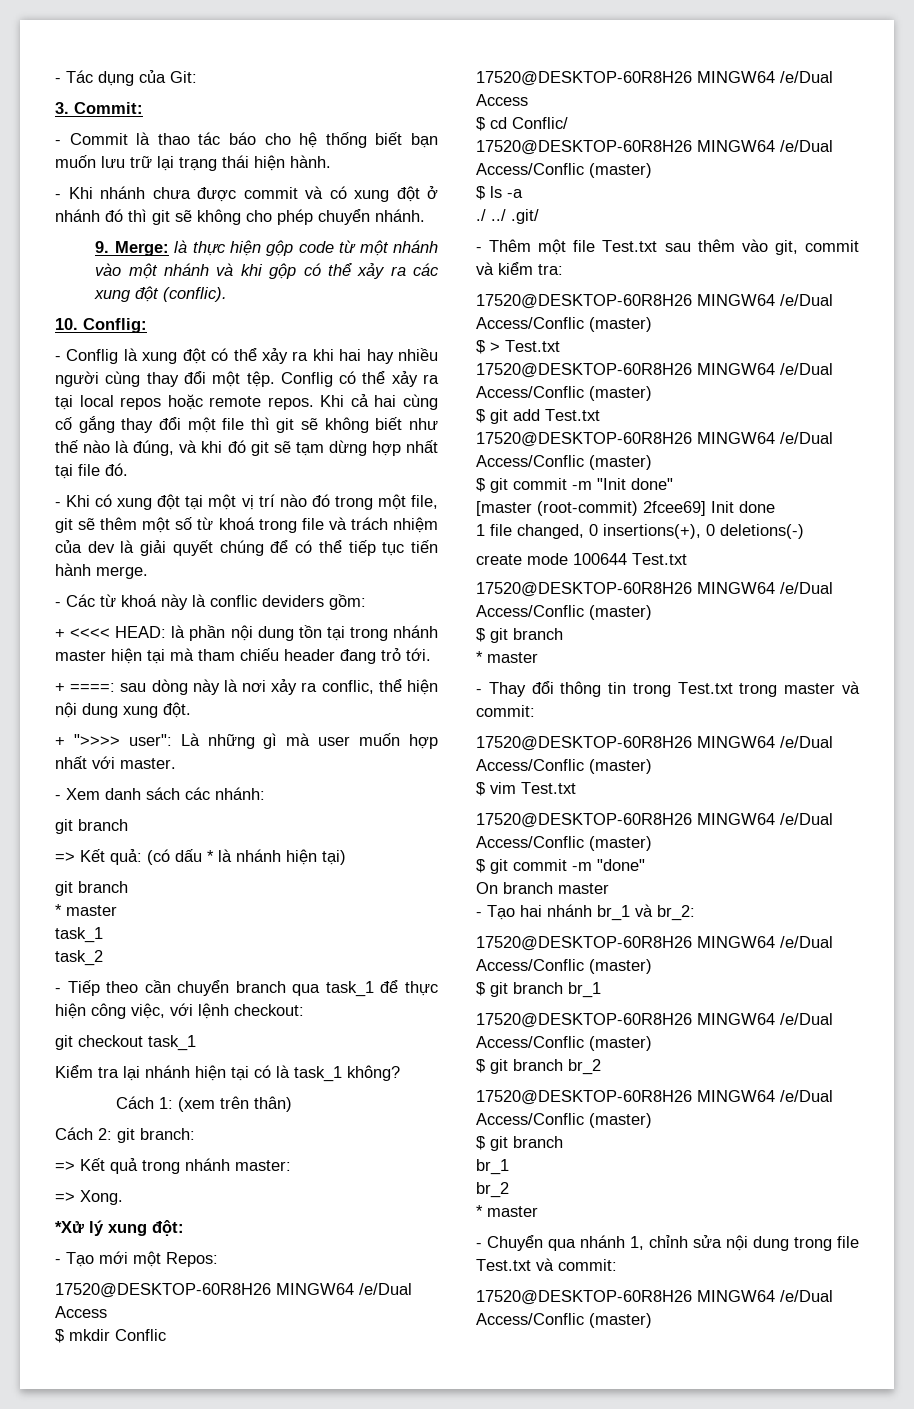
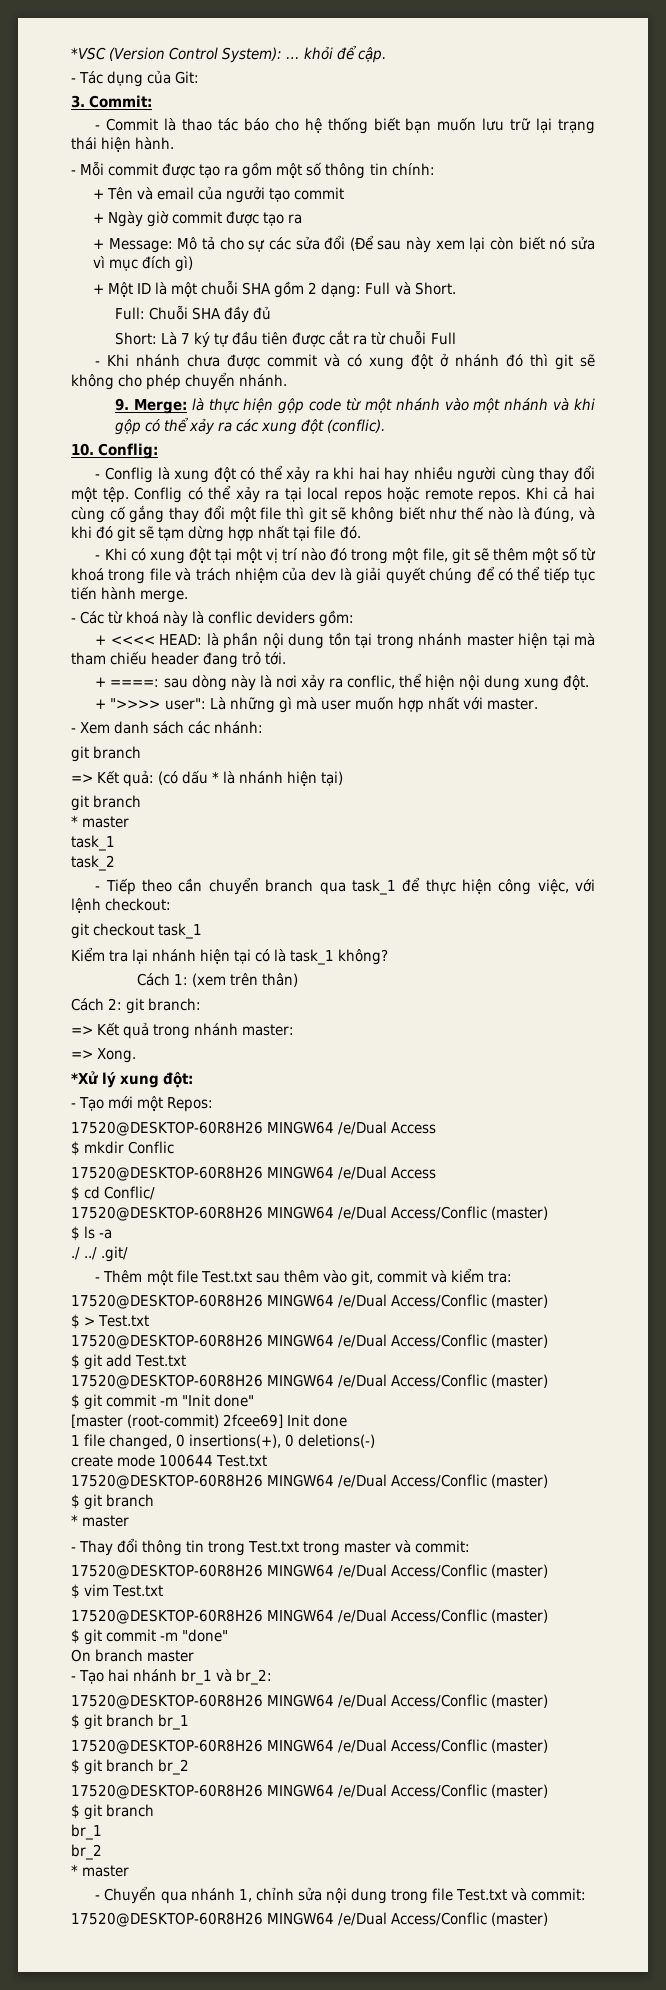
(55, 80) none -> [71,45,387,63] *VSC (Version Control System): … khỏi để cập. //
(331, 161) none -> [71,161,435,179] [92,186,345,203] [92,211,303,227] [92,235,595,253] [92,256,194,272] [92,280,456,298] [114,305,272,323] [114,330,456,348] // - Mỗi commit được tạo ra gồm một số thông tin chính: // + Tên và email của ngưởi tạo commit // + Ngày giờ commit được tạo ra // + Message: Mô tả cho sự các sửa đổi (Để sau này xem lại còn biết nó sửa vì mục đích gì) // + Một ID là một chuỗi SHA gồm 2 dạng: Full và Short. // Full: Chuỗi SHA đầy đủ // Short: Là 7 ký tự đầu tiên được cắt ra từ chuỗi Full

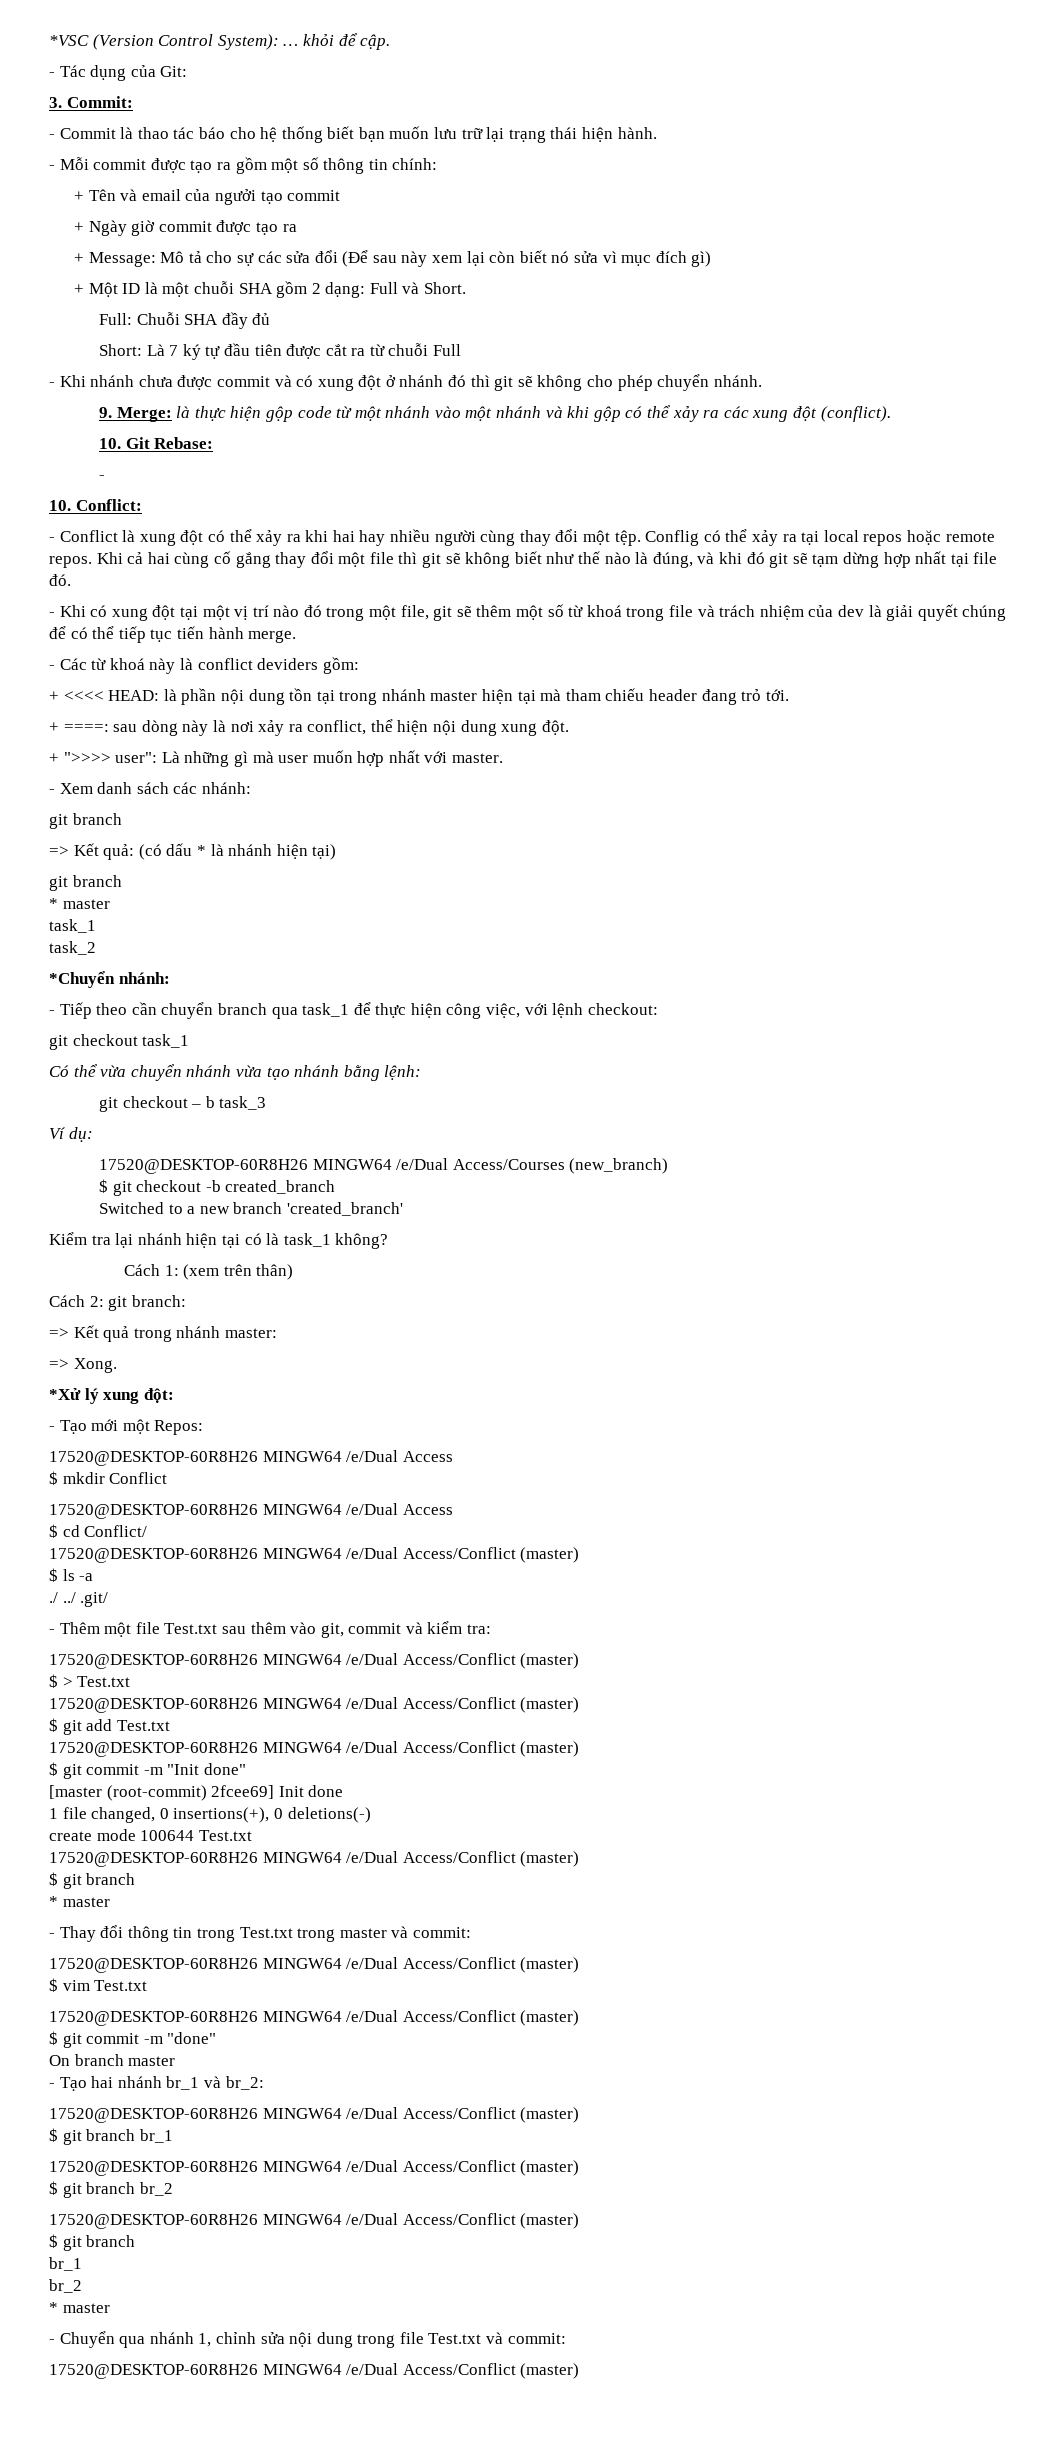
[327,419,386,433] [71,443,159,459] [95,467,153,483] (conflic). // 10. Conflig: // - Conflig -> [820,406,891,422] [98,437,214,449] [98,475,105,480] [49,499,142,511] [49,530,118,542] (conflict). // 10. Git Rebase: // - // 10. Conflict: // - Conflict
[208,611,253,624] conflic -> [197,658,253,670] conflict
[346,675,395,689] conflic, -> [307,720,367,735] conflict,
(115, 863) none -> [49,971,170,988] // *Chuyển nhánh:
(203, 931) none -> [49,1064,422,1081] [98,1096,267,1112] [49,1127,93,1142] [98,1158,669,1174] [98,1179,336,1196] [98,1202,403,1216] // Có thể vừa chuyển nhánh vừa tạo nhánh bằng lệnh: // git checkout – b task_3 // Ví dụ: // 17520@DESKTOP-60R8H26 MINGW64 /e/Dual Access/Courses (new_branch) // $ git checkout -b created_branch // Switched to a new branch 'created_branch'
[128,1141,175,1154] Conflic -> [109,1472,168,1484] Conflict
[104,1186,156,1200] [71,1206,488,1221] Conflic/ // 17520@DESKTOP-60R8H26 MINGW64 /e/Dual Access/Conflic -> [84,1525,148,1537] [49,1547,516,1563] Conflict/ // 17520@DESKTOP-60R8H26 MINGW64 /e/Dual Access/Conflict
[391,1294,488,1308] Access/Conflic -> [402,1653,516,1665] Access/Conflict
[391,1334,488,1348] Access/Conflic -> [402,1697,516,1709] Access/Conflict
[391,1374,488,1388] Access/Conflic -> [402,1741,516,1753] Access/Conflict
[391,1474,488,1488] Access/Conflic -> [402,1851,516,1863] Access/Conflict
[391,1564,488,1578] Access/Conflic -> [402,1957,516,1969] Access/Conflict
[391,1609,488,1623] Access/Conflic -> [402,2010,516,2022] Access/Conflict
[391,1694,488,1708] Access/Conflic -> [402,2107,516,2119] Access/Conflict
[391,1739,488,1753] Access/Conflic -> [402,2160,516,2172] Access/Conflict
[391,1784,488,1798] Access/Conflic -> [402,2213,516,2225] Access/Conflict
[391,1912,488,1926] Access/Conflic -> [402,2363,516,2375] Access/Conflict

